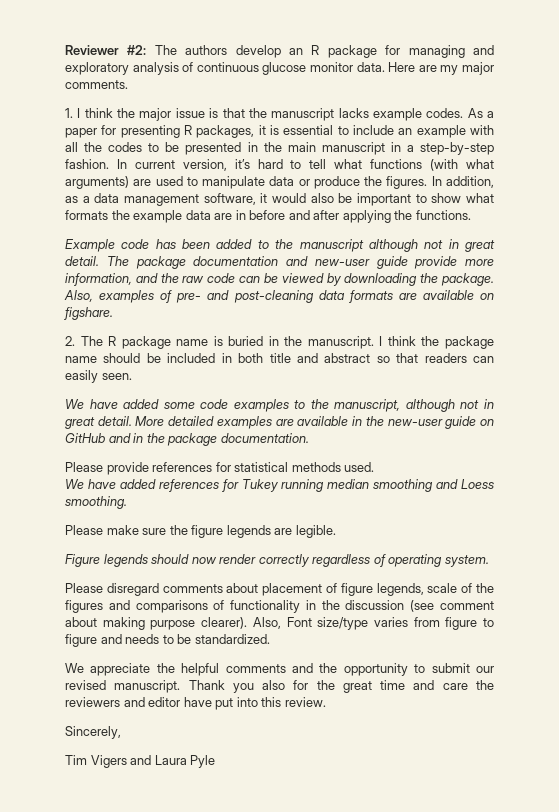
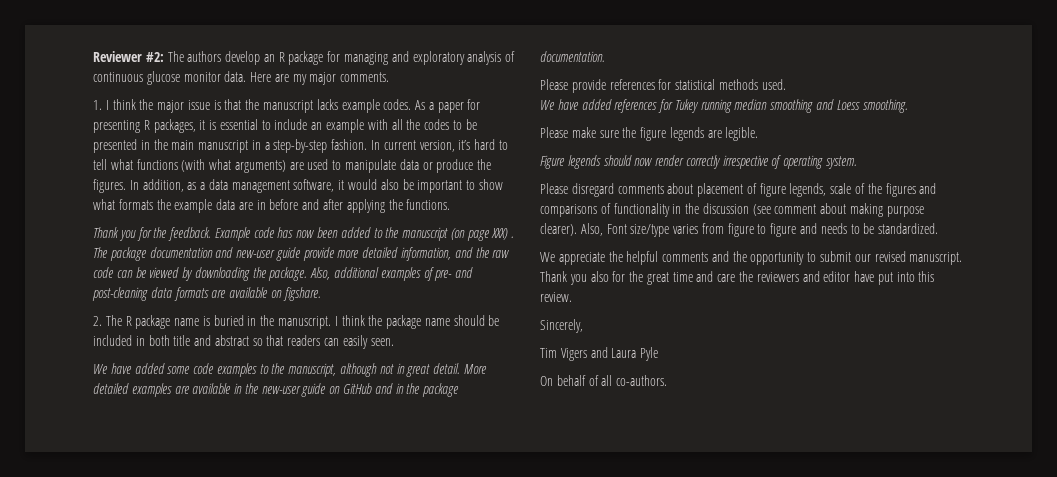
(471, 215) none -> [93,227,212,241] Thank you for the feedback.
(176, 244) none -> [296,230,315,238] now
[368,239,496,252] [65,256,99,266] although not in great detail. -> [450,228,515,241] (on page XXX) .
(494, 262) none -> [362,247,399,258] detailed
(93, 296) none -> [334,267,380,278] additional
[312,554,371,567] regardless -> [722,155,769,169] irrespective
(216, 761) none -> [540,375,668,386] // On behalf of all co-authors.

